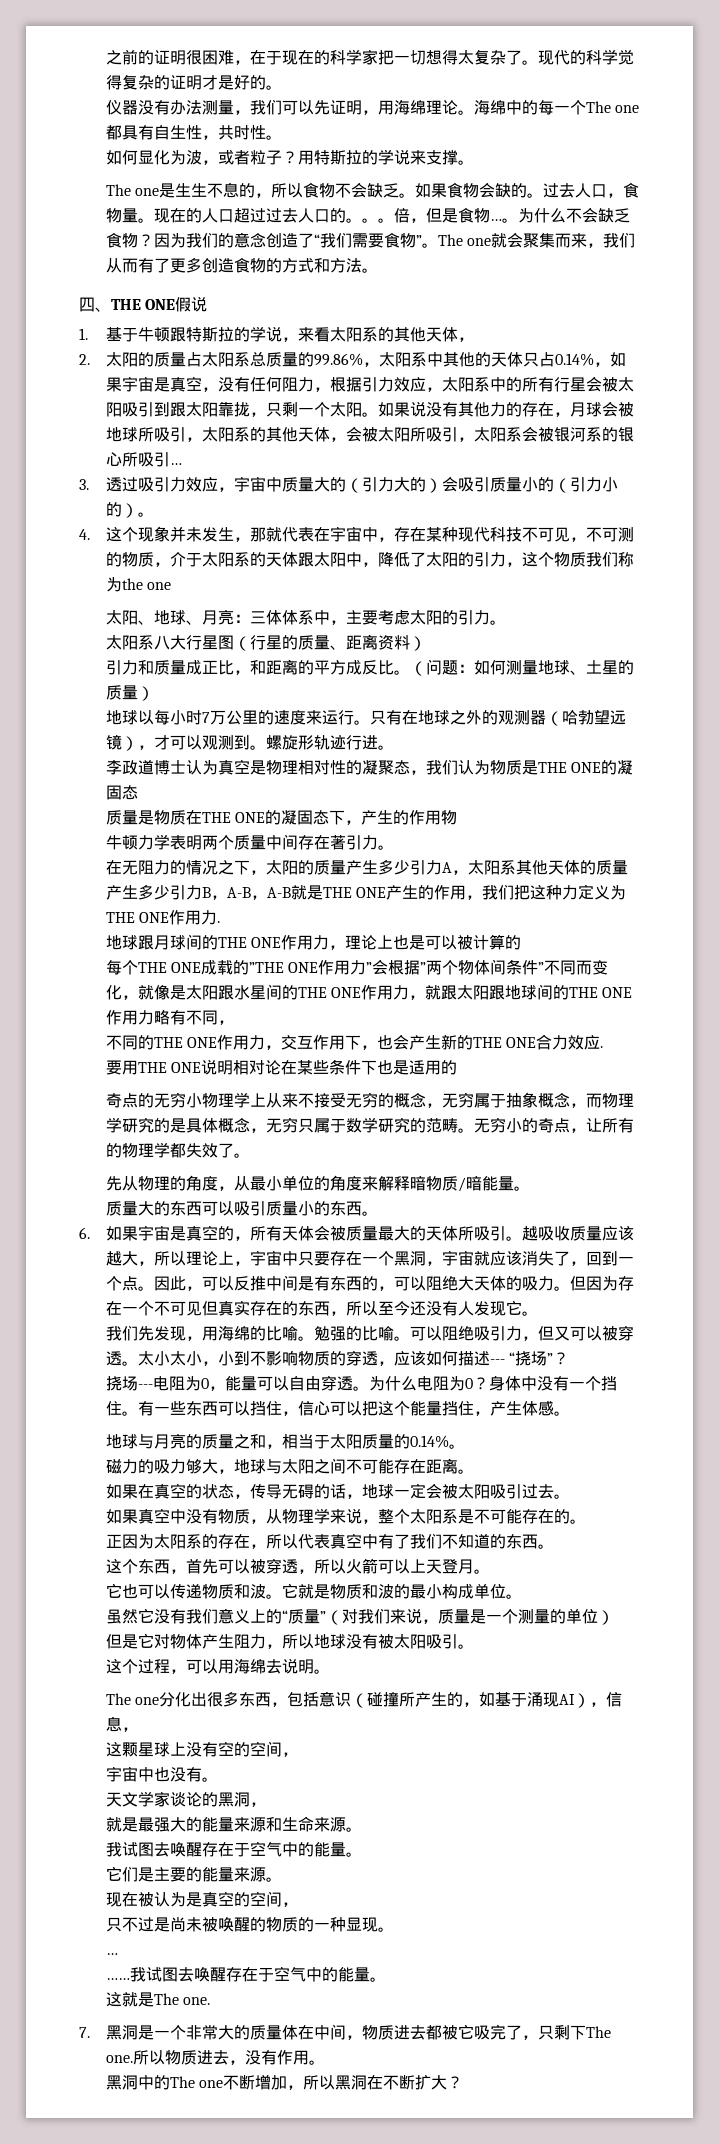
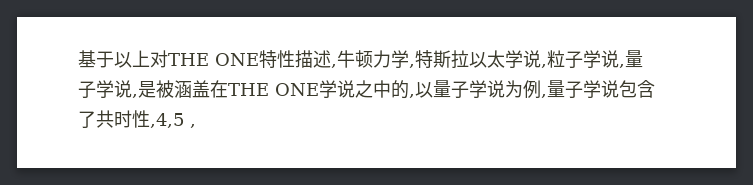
[105,49,634,65] [105,75,282,90] [105,100,640,115] [105,125,282,140] [105,149,474,165] [105,182,640,198] [105,207,630,223] [105,232,636,248] [105,257,378,273] [79,296,208,312] [79,326,474,342] [79,352,626,367] [105,376,634,392] [105,401,634,417] [105,426,634,442] [105,452,182,467] [79,476,618,493] [105,502,154,518] [79,526,634,542] [105,552,634,567] [105,577,172,592] [105,609,506,625] [105,634,426,651] [105,659,634,676] [105,685,154,701] [105,709,626,726] [105,734,394,751] [105,759,634,775] [105,785,138,800] [105,810,458,825] [105,834,394,850] [105,859,628,875] [105,884,627,900] [105,910,221,925] [105,934,522,950] [105,959,609,975] [105,984,633,1000] [105,1010,234,1025] [105,1034,604,1050] [105,1059,458,1075] [105,1092,634,1108] [105,1117,634,1133] [105,1142,250,1158] [105,1175,530,1192] [105,1201,378,1216] [79,1225,634,1241] [105,1250,634,1266] [105,1275,634,1291] [105,1300,538,1316] [105,1325,634,1341] [105,1350,570,1366] [105,1375,617,1391] [105,1400,570,1416] [105,1434,465,1449] [105,1458,474,1474] [105,1483,570,1499] [105,1508,586,1524] [105,1533,554,1549] [105,1558,490,1574] [105,1583,522,1599] [105,1608,614,1625] [105,1633,474,1649] [105,1658,330,1674] [105,1691,623,1708] [105,1716,138,1732] [105,1741,298,1757] [105,1766,218,1782] [105,1791,266,1807] [105,1816,362,1832] [105,1841,362,1857] [105,1866,282,1882] [105,1891,298,1907] [105,1917,394,1932] [105,1953,118,1955] [105,1966,386,1982] [105,1992,211,2007] [79,2024,611,2040] [105,2050,325,2065] [105,2074,464,2090] 之前的证明很困难，在于现在的科学家把一切想得太复杂了。现代的科学觉得复杂的证明才是好的。 // 仪器没有办法测量，我们可以先证明，用海绵理论。海绵中的每一个The one都具有自生性，共时性。 // 如何显化为波，或者粒子？用特斯拉的学说来支撑。 // The one是生生不息的，所以食物不会缺乏。如果食物会缺的。过去人口，食物量。现在的人口超过过去人口的。。。倍，但是食物…。为什么不会缺乏食物？因为我们的意念创造了“我们需要食物”。The one就会聚集而来，我们从而有了更多创造食物的方式和方法。 // 四、THE ONE假说 // 1.基于牛顿跟特斯拉的学说，来看太阳系的其他天体， // 2.太阳的质量占太阳系总质量的99.86%，太阳系中其他的天体只占0.14%，如果宇宙是真空，没有任何阻力，根据引力效应，太阳系中的所有行星会被太阳吸引到跟太阳靠拢，只剩一个太阳。如果说没有其他力的存在，月球会被地球所吸引，太阳系的其他天体，会被太阳所吸引，太阳系会被银河系的银心所吸引… // 3.透过吸引力效应，宇宙中质量大的（引力大的）会吸引质量小的（引力小的）。 // 4.这个现象并未发生，那就代表在宇宙中，存在某种现代科技不可见，不可测的物质，介于太阳系的天体跟太阳中，降低了太阳的引力，这个物质我们称为the one // 太阳、地球、月亮：三体体系中，主要考虑太阳的引力。 // 太阳系八大行星图（行星的质量、距离资料） // 引力和质量成正比，和距离的平方成反比。（问题：如何测量地球、土星的质量） // 地球以每小时7万公里的速度来运行。只有在地球之外的观测器（哈勃望远镜），才可以观测到。螺旋形轨迹行进。 // 李政道博士认为真空是物理相对性的凝聚态，我们认为物质是THE ONE的凝固态 // 质量是物质在THE ONE的凝固态下，产生的作用物 // 牛顿力学表明两个质量中间存在著引力。 // 在无阻力的情况之下，太阳的质量产生多少引力A，太阳系其他天体的质量产生多少引力B，A-B，A-B就是THE ONE产生的作用，我们把这种力定义为THE ONE作用力. // 地球跟月球间的THE ONE作用力，理论上也是可以被计算的 // 每个THE ONE成载的”THE ONE作用力”会根据”两个物体间条件”不同而变化，就像是太阳跟水星间的THE ONE作用力，就跟太阳跟地球间的THE ONE作用力略有不同， // 不同的THE ONE作用力，交互作用下，也会产生新的THE ONE合力效应. // 要用THE ONE说明相对论在某些条件下也是适用的 // 奇点的无穷小物理学上从来不接受无穷的概念，无穷属于抽象概念，而物理学研究的是具体概念，无穷只属于数学研究的范畴。无穷小的奇点，让所有的物理学都失效了。 // 先从物理的角度，从最小单位的角度来解释暗物质/暗能量。 // 质量大的东西可以吸引质量小的东西。 // 6.如果宇宙是真空的，所有天体会被质量最大的天体所吸引。越吸收质量应该越大，所以理论上，宇宙中只要存在一个黑洞，宇宙就应该消失了，回到一个点。因此，可以反推中间是有东西的，可以阻绝大天体的吸力。但因为存在一个不可见但真实存在的东西，所以至今还没有人发现它。 // 我们先发现，用海绵的比喻。勉强的比喻。可以阻绝吸引力，但又可以被穿透。太小太小，小到不影响物质的穿透，应该如何描述--- “挠场”？ // 挠场---电阻为0，能量可以自由穿透。为什么电阻为0？身体中没有一个挡住。有一些东西可以挡住，信心可以把这个能量挡住，产生体感。 // 地球与月亮的质量之和，相当于太阳质量的0.14%。 // 磁力的吸力够大，地球与太阳之间不可能存在距离。 // 如果在真空的状态，传导无碍的话，地球一定会被太阳吸引过去。 // 如果真空中没有物质，从物理学来说，整个太阳系是不可能存在的。 // 正因为太阳系的存在，所以代表真空中有了我们不知道的东西。 // 这个东西，首先可以被穿透，所以火箭可以上天登月。 // 它也可以传递物质和波。它就是物质和波的最小构成单位。 // 虽然它没有我们意义上的“质量”（对我们来说，质量是一个测量的单位） // 但是它对物体产生阻力，所以地球没有被太阳吸引。 // 这个过程，可以用海绵去说明。 // The one分化出很多东西，包括意识（碰撞所产生的，如基于涌现AI），信息， // 这颗星球上没有空的空间， // 宇宙中也没有。 // 天文学家谈论的黑洞， // 就是最强大的能量来源和生命来源。 // 我试图去唤醒存在于空气中的能量。 // 它们是主要的能量来源。 // 现在被认为是真空的空间， // 只不过是尚未被唤醒的物质的一种显现。 // … // ……我试图去唤醒存在于空气中的能量。 // 这就是The one. // 7.黑洞是一个非常大的质量体在中间，物质进去都被它吸完了，只剩下The one.所以物质进去，没有作用。 // 黑洞中的The one不断增加，所以黑洞在不断扩大？ -> [77,50,643,69] [77,80,655,99] [77,110,196,128] 基于以上对THE ONE特性描述,牛顿力学,特斯拉以太学说,粒子学说,量子学说,是被涵盖在THE ONE学说之中的,以量子学说为例,量子学说包含了共时性,4,5 ,

